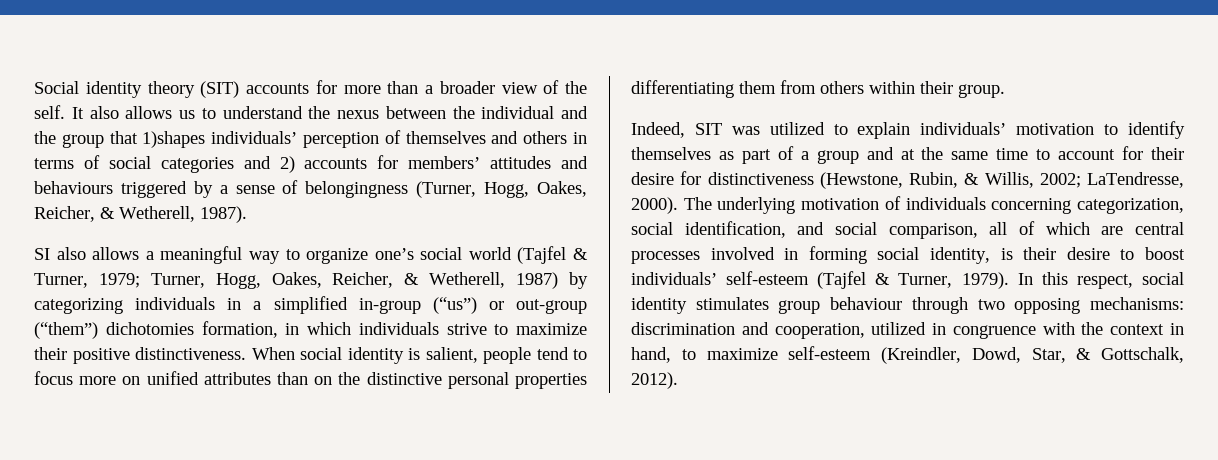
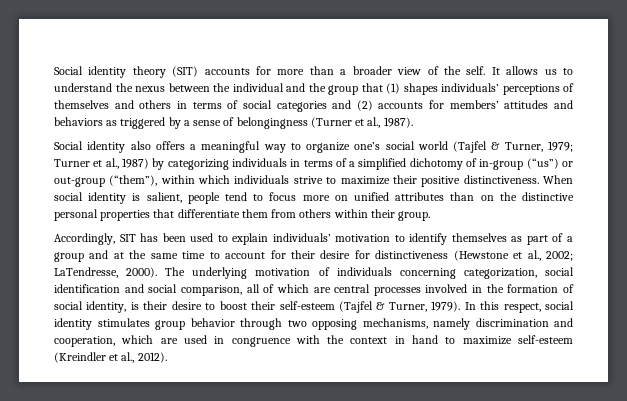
[89,106,119,119] also -> (500, 71) none
[142,131,379,148] 1)shapes individuals’ perception -> [386,83,560,95] (1) shapes individuals’ perceptions
[279,156,295,173] 2) -> [356,100,373,111] (2)
[34,181,113,194] behaviours -> [54,117,118,126] behaviors as
[416,181,588,198] [34,206,247,223] [34,247,140,260] (Turner, Hogg, Oakes, Reicher, & Wetherell, 1987). // SI also allows -> [310,117,413,128] [54,141,185,153] (Turner et al., 1987). // Social identity also offers
[150,272,506,289] Turner, Hogg, Oakes, Reicher, & Wetherell, -> [54,158,119,169] Turner et al.,
[253,296,587,314] [34,321,300,339] a simplified in-group (“us”) or out-group (“them”) dichotomies formation, in -> [303,158,573,170] [54,175,195,187] terms of a simplified dichotomy of in-group (“us”) or out-group (“them”), within
[631,80,734,98] differentiating -> [153,209,240,218] that differentiate
[631,122,825,138] Indeed, SIT was utilized -> [54,233,214,245] Accordingly, SIT has been used
[819,172,1034,189] (Hewstone, Rubin, & Willis, -> [453,250,541,261] (Hewstone et al.,
[684,221,786,238] identification, -> [54,284,120,293] identification
[808,246,867,264] forming -> [486,284,575,293] the formation of
[631,272,717,285] individuals’ -> [251,301,276,310] their
[830,297,903,310] behaviour -> [190,318,235,327] behavior
[1090,297,1184,310] mechanisms: -> [362,318,470,330] mechanisms, namely
[871,322,927,335] utilized -> [121,335,207,344] which are used
[631,347,671,363] hand, -> [412,335,439,344] hand
[881,347,1184,364] (Kreindler, Dowd, Star, & Gottschalk, -> [54,352,135,363] (Kreindler et al.,

